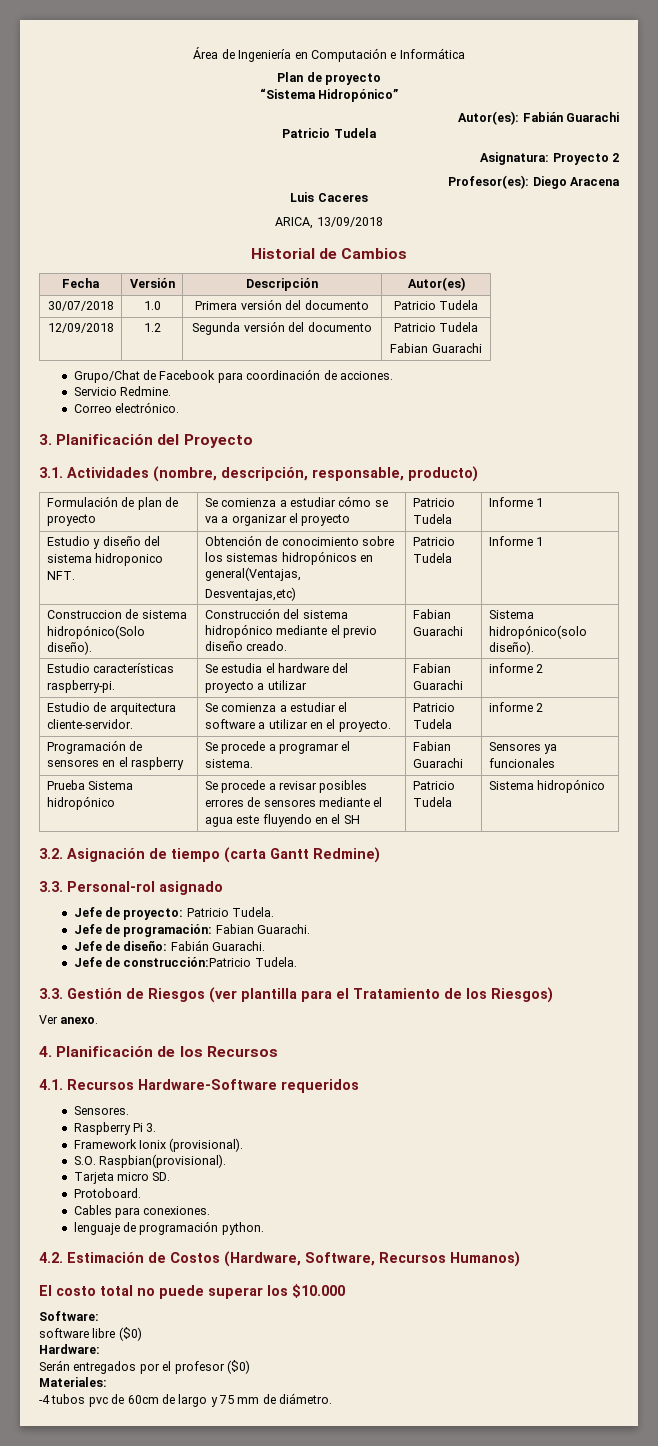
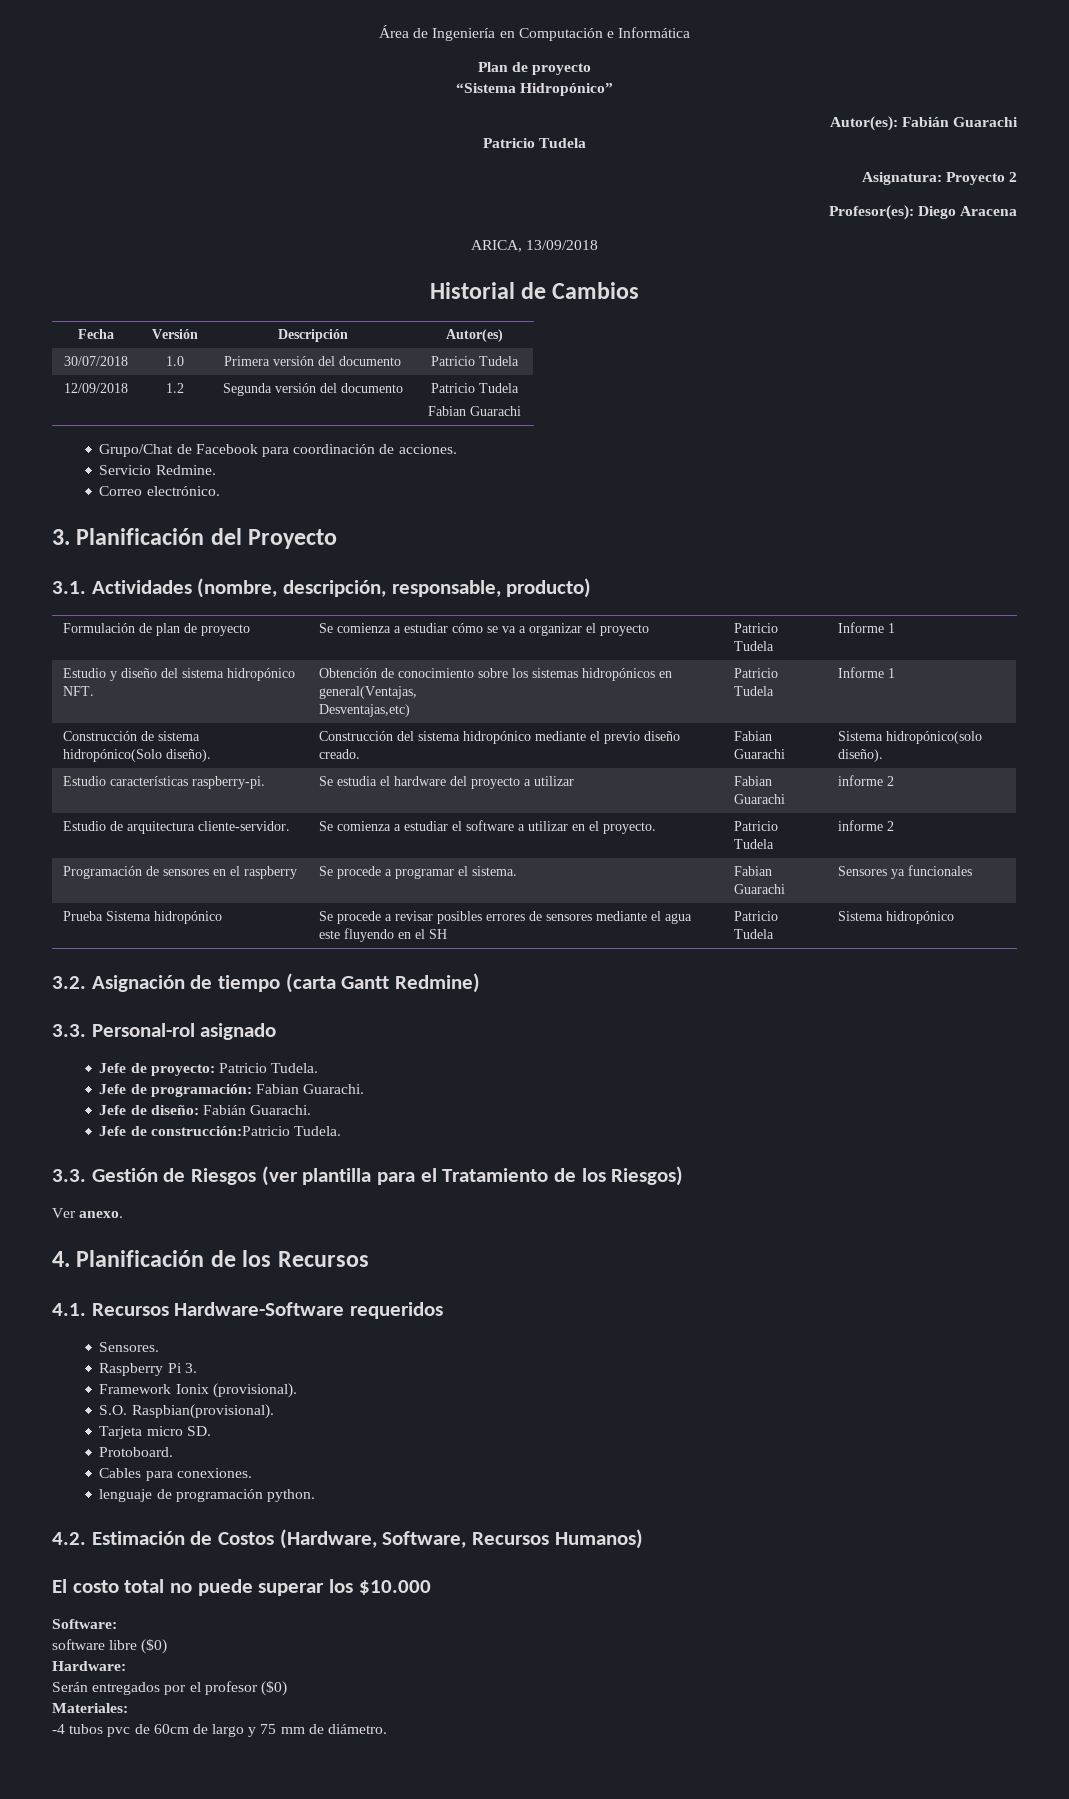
[290,192,368,202] // Luis Caceres -> (1017, 211) none
[95,553,164,566] hidroponico -> [227,668,296,681] hidropónico
[46,610,122,619] Construccion -> [63,731,138,741] Construcción

